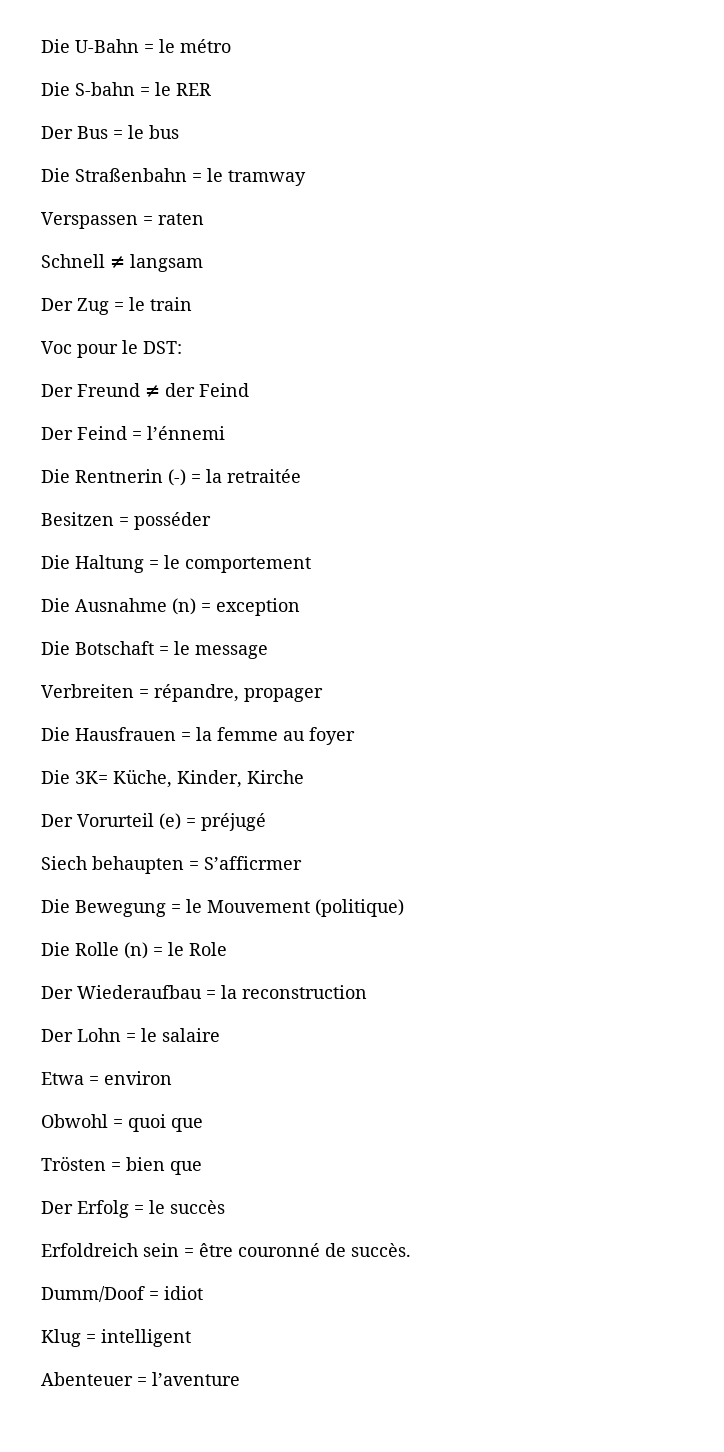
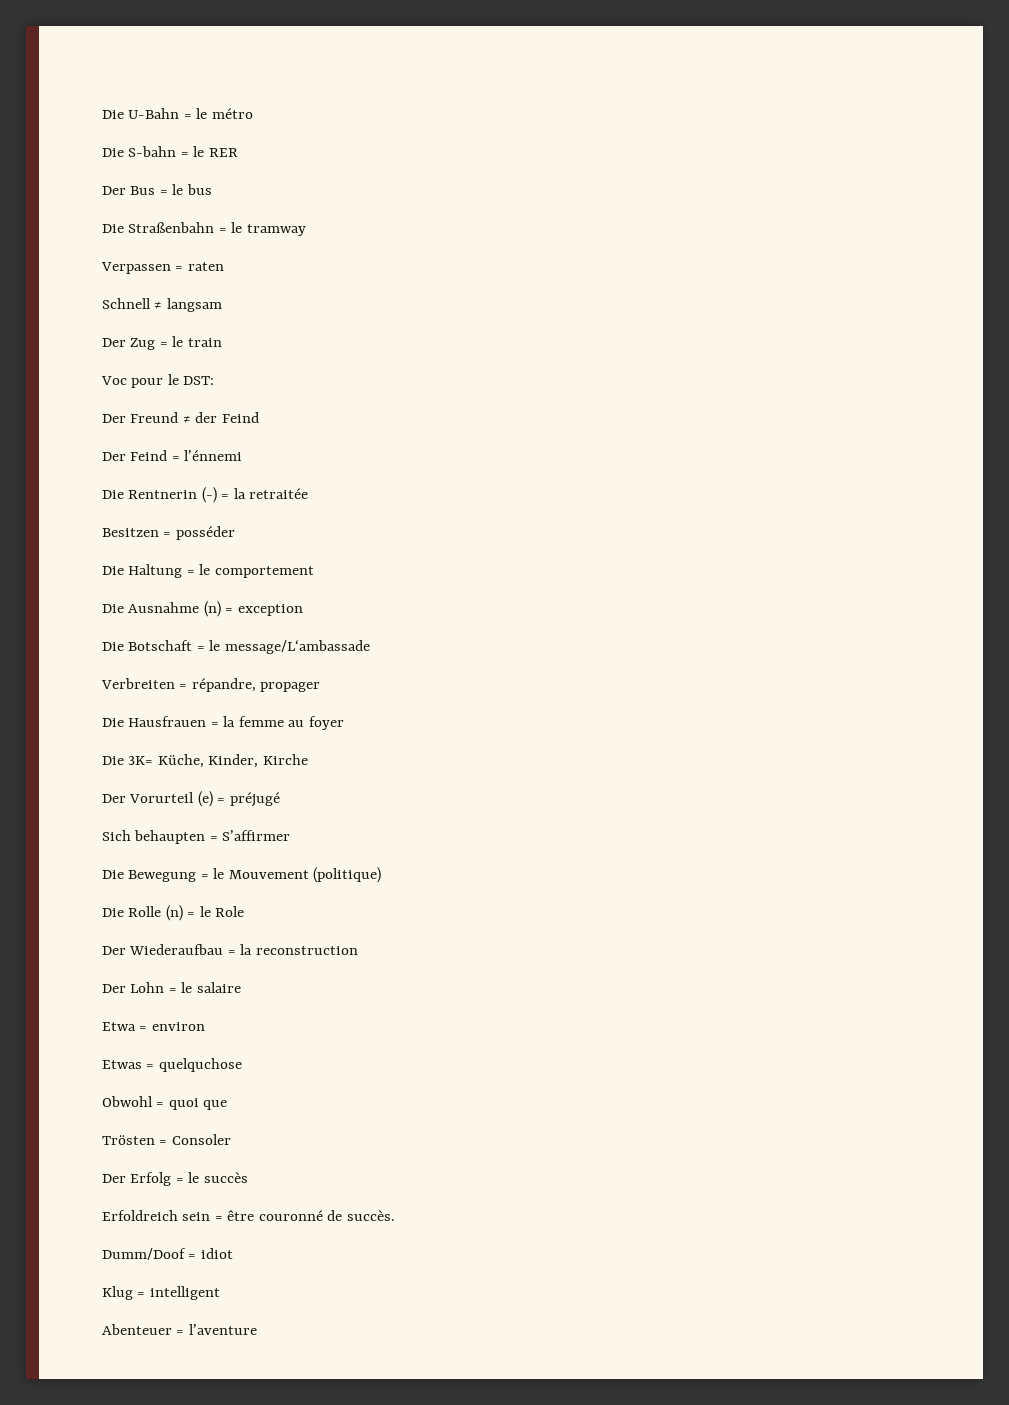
[41,212,138,229] Verspassen -> [101,262,171,274] Verpassen
[195,645,268,659] message -> [224,640,370,654] message/L‘ambassade
[41,856,87,870] Siech -> [102,830,131,841] Sich
[204,856,302,870] S’afficrmer -> [222,830,291,841] S’affirmer
(172, 1078) none -> [102,1058,242,1072] // Etwas = quelquchose
[126,1157,202,1175] bien que -> [171,1134,231,1145] Consoler

